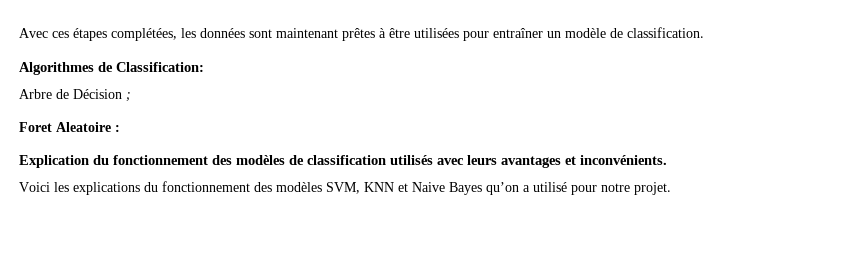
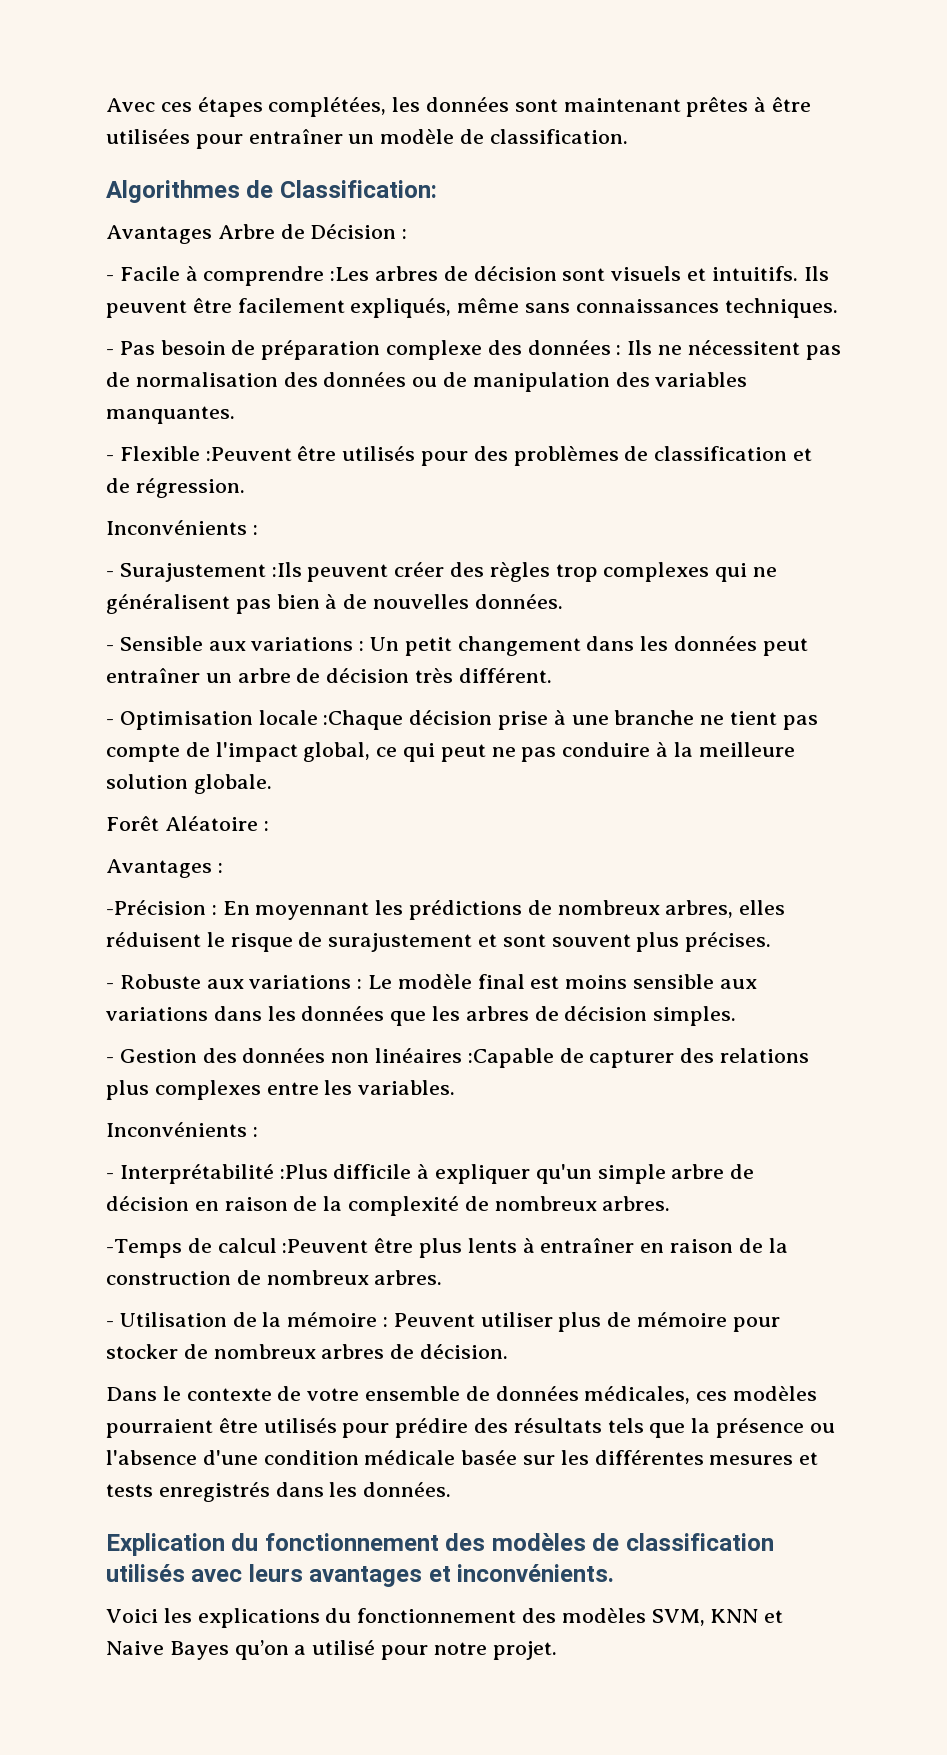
(204, 67) none -> [106,225,212,244] Avantages
[126,92,131,102] [19,122,120,132] ; // Foret Aleatoire : -> [402,229,408,239] [106,266,829,286] [106,298,838,318] [106,340,841,360] [106,372,748,392] [106,406,235,424] [106,446,813,466] [106,478,245,498] [106,520,258,535] [106,562,778,582] [106,594,563,614] [106,636,808,656] [106,668,552,683] [106,710,818,730] [106,742,795,762] [106,774,272,794] [106,816,269,831] [106,859,223,878] [106,900,786,920] [106,932,772,952] [106,974,757,989] [106,1006,737,1026] [106,1048,810,1068] [106,1080,456,1100] [106,1122,258,1137] [106,1164,755,1184] [106,1196,671,1216] [106,1238,788,1258] [106,1270,443,1285] [106,1312,780,1332] [106,1344,509,1359] [106,1386,818,1404] [106,1418,835,1438] [106,1450,819,1465] [106,1482,452,1502] : // - Facile à comprendre :Les arbres de décision sont visuels et intuitifs. Ils peuvent être facilement expliqués, même sans connaissances techniques. // - Pas besoin de préparation complexe des données : Ils ne nécessitent pas de normalisation des données ou de manipulation des variables manquantes. // - Flexible :Peuvent être utilisés pour des problèmes de classification et de régression. // Inconvénients : // - Surajustement :Ils peuvent créer des règles trop complexes qui ne généralisent pas bien à de nouvelles données. // - Sensible aux variations : Un petit changement dans les données peut entraîner un arbre de décision très différent. // - Optimisation locale :Chaque décision prise à une branche ne tient pas compte de l'impact global, ce qui peut ne pas conduire à la meilleure solution globale. // Forêt Aléatoire : // Avantages : // -Précision : En moyennant les prédictions de nombreux arbres, elles réduisent le risque de surajustement et sont souvent plus précises. // - Robuste aux variations : Le modèle final est moins sensible aux variations dans les données que les arbres de décision simples. // - Gestion des données non linéaires :Capable de capturer des relations plus complexes entre les variables. // Inconvénients : // - Interprétabilité :Plus difficile à expliquer qu'un simple arbre de décision en raison de la complexité de nombreux arbres. // -Temps de calcul :Peuvent être plus lents à entraîner en raison de la construction de nombreux arbres. // - Utilisation de la mémoire : Peuvent utiliser plus de mémoire pour stocker de nombreux arbres de décision. // Dans le contexte de votre ensemble de données médicales, ces modèles pourraient être utilisés pour prédire des résultats tels que la présence ou l'absence d'une condition médicale basée sur les différentes mesures et tests enregistrés dans les données.

